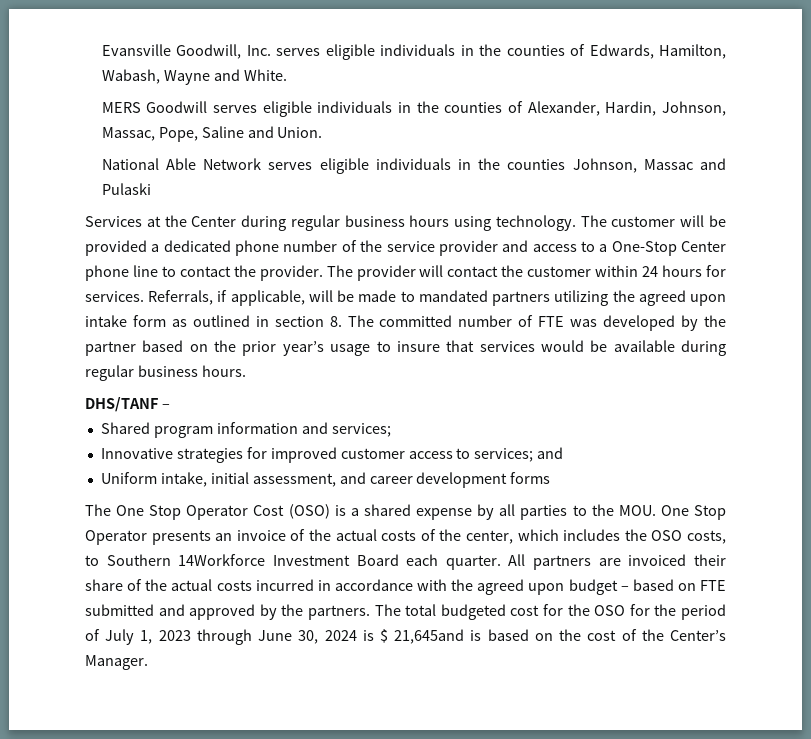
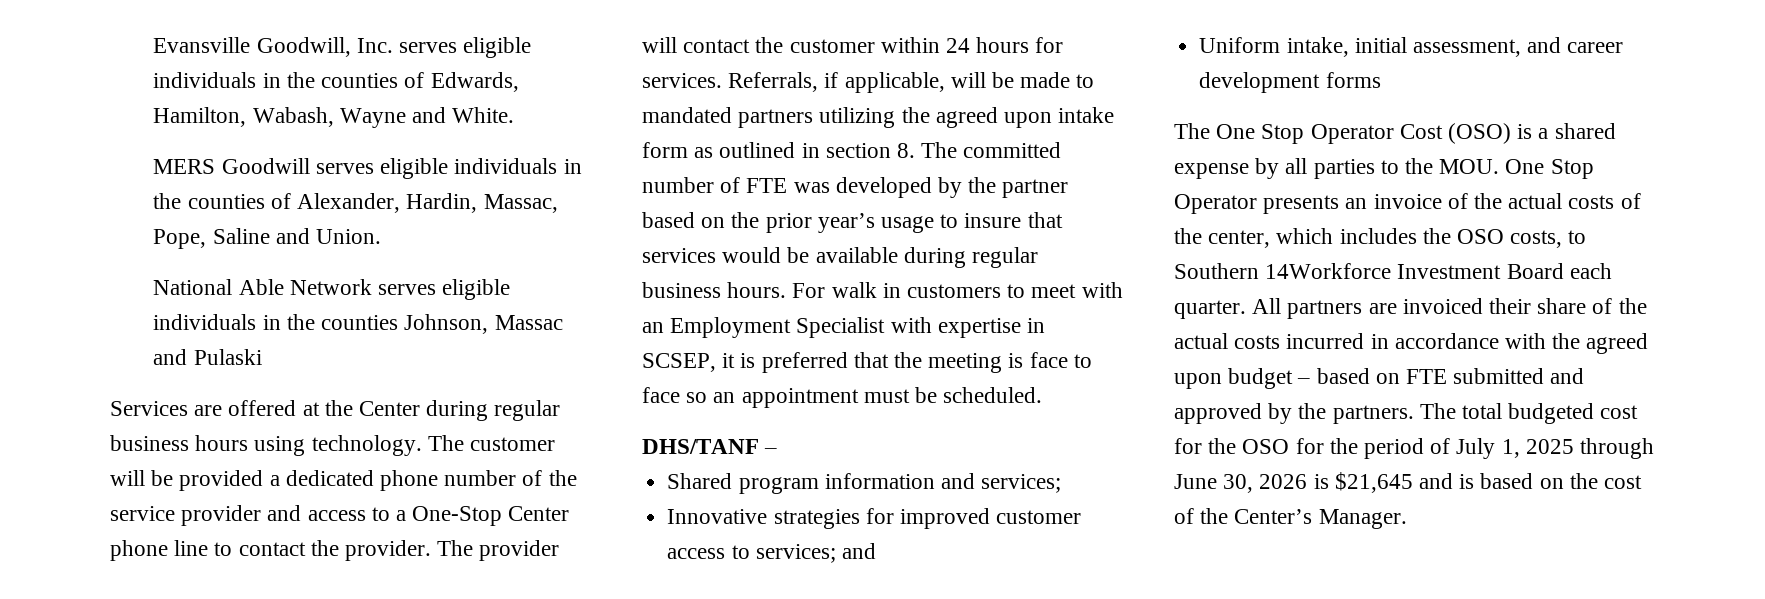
[661,101,726,116] Johnson, -> (478, 203) none
(142, 221) none -> [194,400,297,416] are offered
(246, 371) none -> [792,282,1123,298] [642,317,1046,338] [642,352,1092,373] [642,387,1043,408] For walk in customers to meet with an Employment Specialist with expertise in SCSEP, it is preferred that the meeting is face to face so an appointment must be scheduled.
[158,630,191,641] 2023 -> [1525,439,1574,454] 2025
[324,629,465,644] 2024 is $ 21,645and -> [1259,472,1454,493] 2026 is $21,645 and

